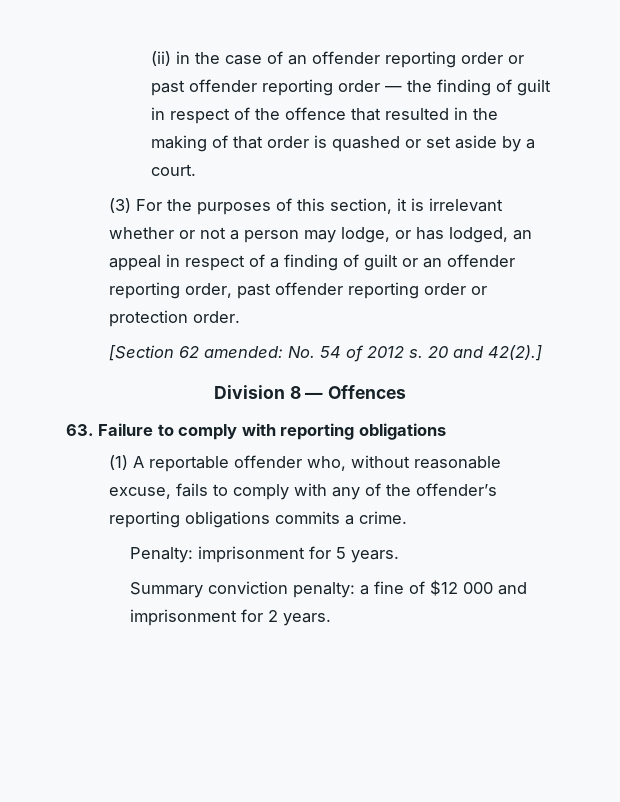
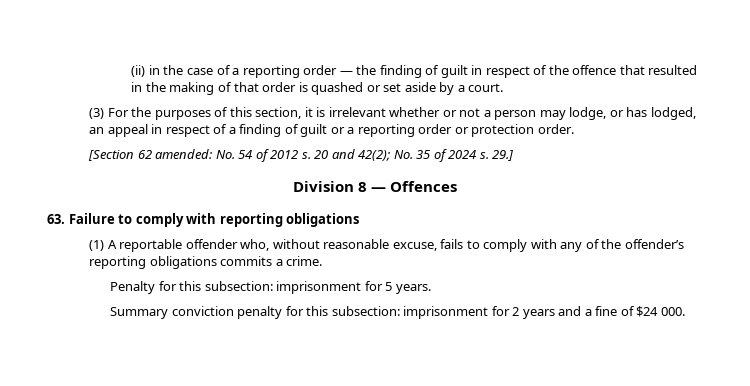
[288,51,525,68] [151,79,258,96] an offender reporting order or past offender -> [232,68,240,75] a
[422,254,515,268] [108,282,343,299] an offender reporting order, past offender -> [347,127,355,134] a
[487,345,542,361] 42(2).] -> [358,149,514,162] 42(2); No. 35 of 2024 s. 29.]
[129,547,193,563] Penalty: -> [110,281,273,294] Penalty for this subsection:
[292,580,527,598] [129,609,331,626] penalty: a fine of $12 000 and imprisonment for 2 years. -> [237,306,685,319] penalty for this subsection: imprisonment for 2 years and a fine of $24 000.

